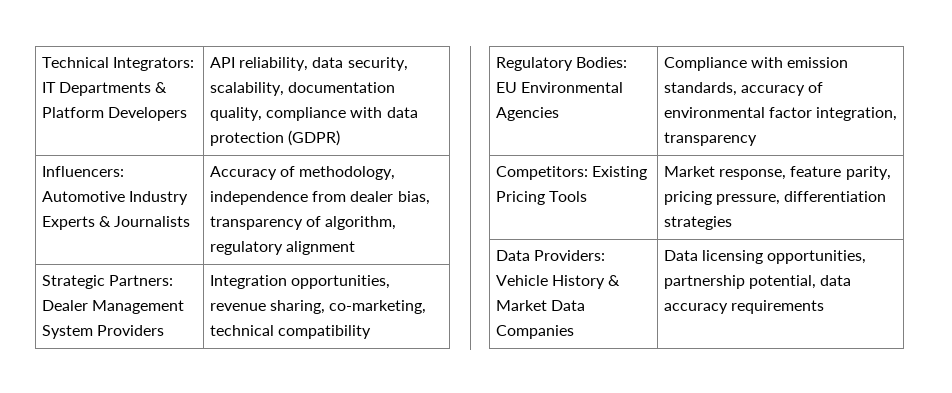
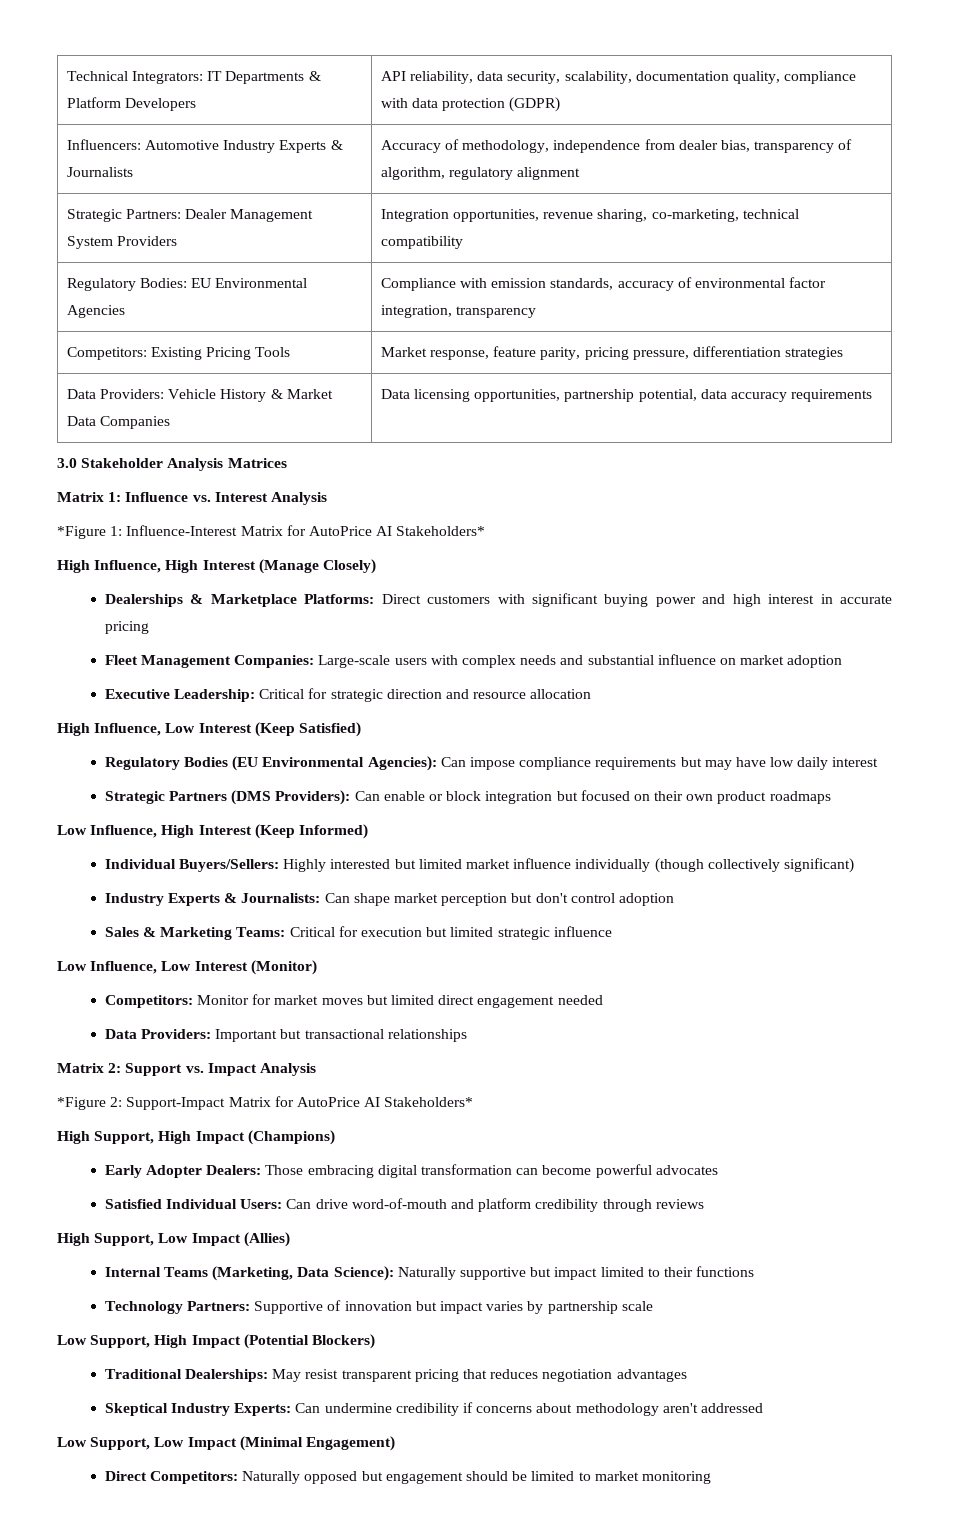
(824, 307) none -> [57,458,287,471] [57,492,327,505] [57,525,486,539] [57,559,376,574] [104,593,892,607] [104,621,149,634] [104,654,843,668] [104,688,592,702] [57,722,361,737] [104,756,879,771] [104,790,831,805] [57,824,368,839] [104,858,854,873] [104,893,674,906] [104,926,612,940] [57,960,317,975] [104,994,603,1008] [104,1029,467,1042] [57,1063,316,1076] [57,1096,474,1110] [57,1130,335,1145] [104,1164,718,1178] [104,1198,704,1212] [57,1232,290,1247] [104,1266,755,1281] [104,1300,653,1314] [57,1334,375,1349] [104,1369,687,1382] [104,1402,763,1416] [57,1436,395,1451] [104,1471,711,1484] // 3.0 Stakeholder Analysis Matrices // Matrix 1: Influence vs. Interest Analysis // *Figure 1: Influence-Interest Matrix for AutoPrice AI Stakeholders* // High Influence, High Interest (Manage Closely) // Dealerships & Marketplace Platforms: Direct customers with significant buying power and high interest in accurate pricing // Fleet Management Companies: Large-scale users with complex needs and substantial influence on market adoption // Executive Leadership: Critical for strategic direction and resource allocation // High Influence, Low Interest (Keep Satisfied) // Regulatory Bodies (EU Environmental Agencies): Can impose compliance requirements but may have low daily interest // Strategic Partners (DMS Providers): Can enable or block integration but focused on their own product roadmaps // Low Influence, High Interest (Keep Informed) // Individual Buyers/Sellers: Highly interested but limited market influence individually (though collectively significant) // Industry Experts & Journalists: Can shape market perception but don't control adoption // Sales & Marketing Teams: Critical for execution but limited strategic influence // Low Influence, Low Interest (Monitor) // Competitors: Monitor for market moves but limited direct engagement needed // Data Providers: Important but transactional relationships // Matrix 2: Support vs. Impact Analysis // *Figure 2: Support-Impact Matrix for AutoPrice AI Stakeholders* // High Support, High Impact (Champions) // Early Adopter Dealers: Those embracing digital transformation can become powerful advocates // Satisfied Individual Users: Can drive word-of-mouth and platform credibility through reviews // High Support, Low Impact (Allies) // Internal Teams (Marketing, Data Science): Naturally supportive but impact limited to their functions // Technology Partners: Supportive of innovation but impact varies by partnership scale // Low Support, High Impact (Potential Blockers) // Traditional Dealerships: May resist transparent pricing that reduces negotiation advantages // Skeptical Industry Experts: Can undermine credibility if concerns about methodology aren't addressed // Low Support, Low Impact (Minimal Engagement) // Direct Competitors: Naturally opposed but engagement should be limited to market monitoring

